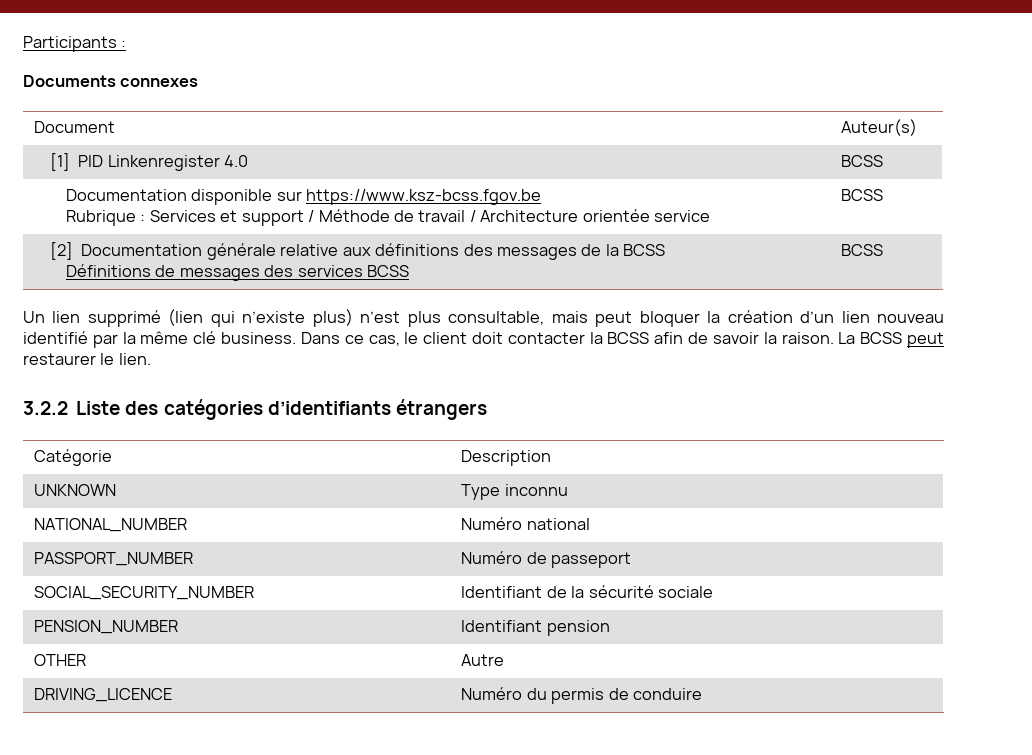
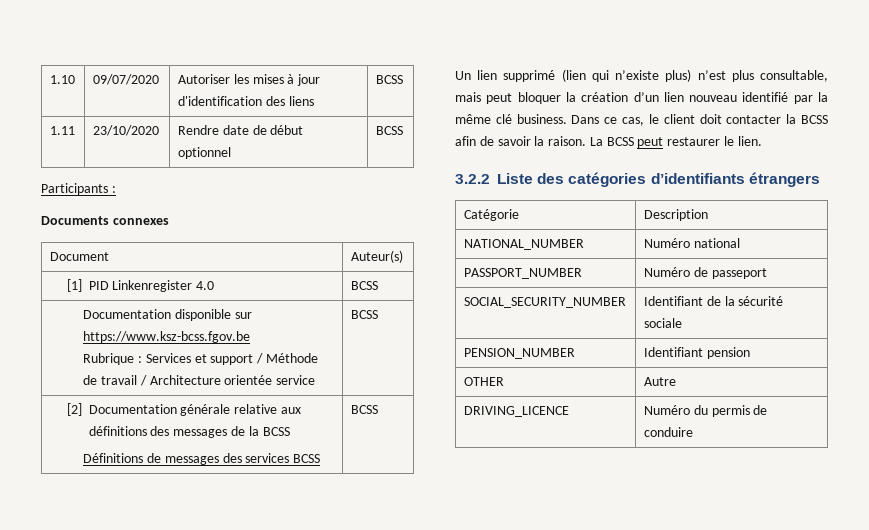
(23, 44) none -> [49,75,75,84] [92,74,159,85] [177,74,321,86] [177,96,314,106] [375,75,403,84] [49,126,75,135] [92,125,159,136] [177,125,304,135] [177,147,231,159] [375,126,403,135] 1.10 | 09/07/2020 | Autoriser les mises à jour d'identification des liens | BCSS // 1.11 | 23/10/2020 | Rendre date de début optionnel | BCSS //
[34,484,117,496] [461,484,568,500] // UNKNOWN | Type inconnu -> (708, 215) none

